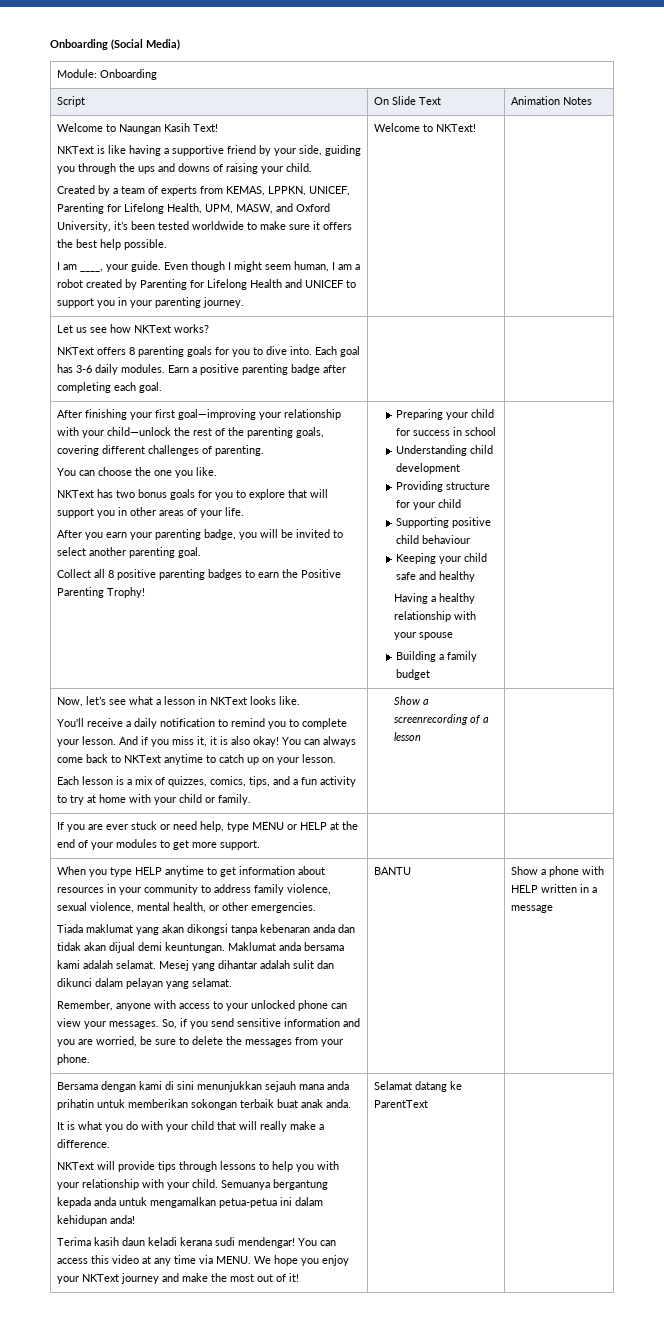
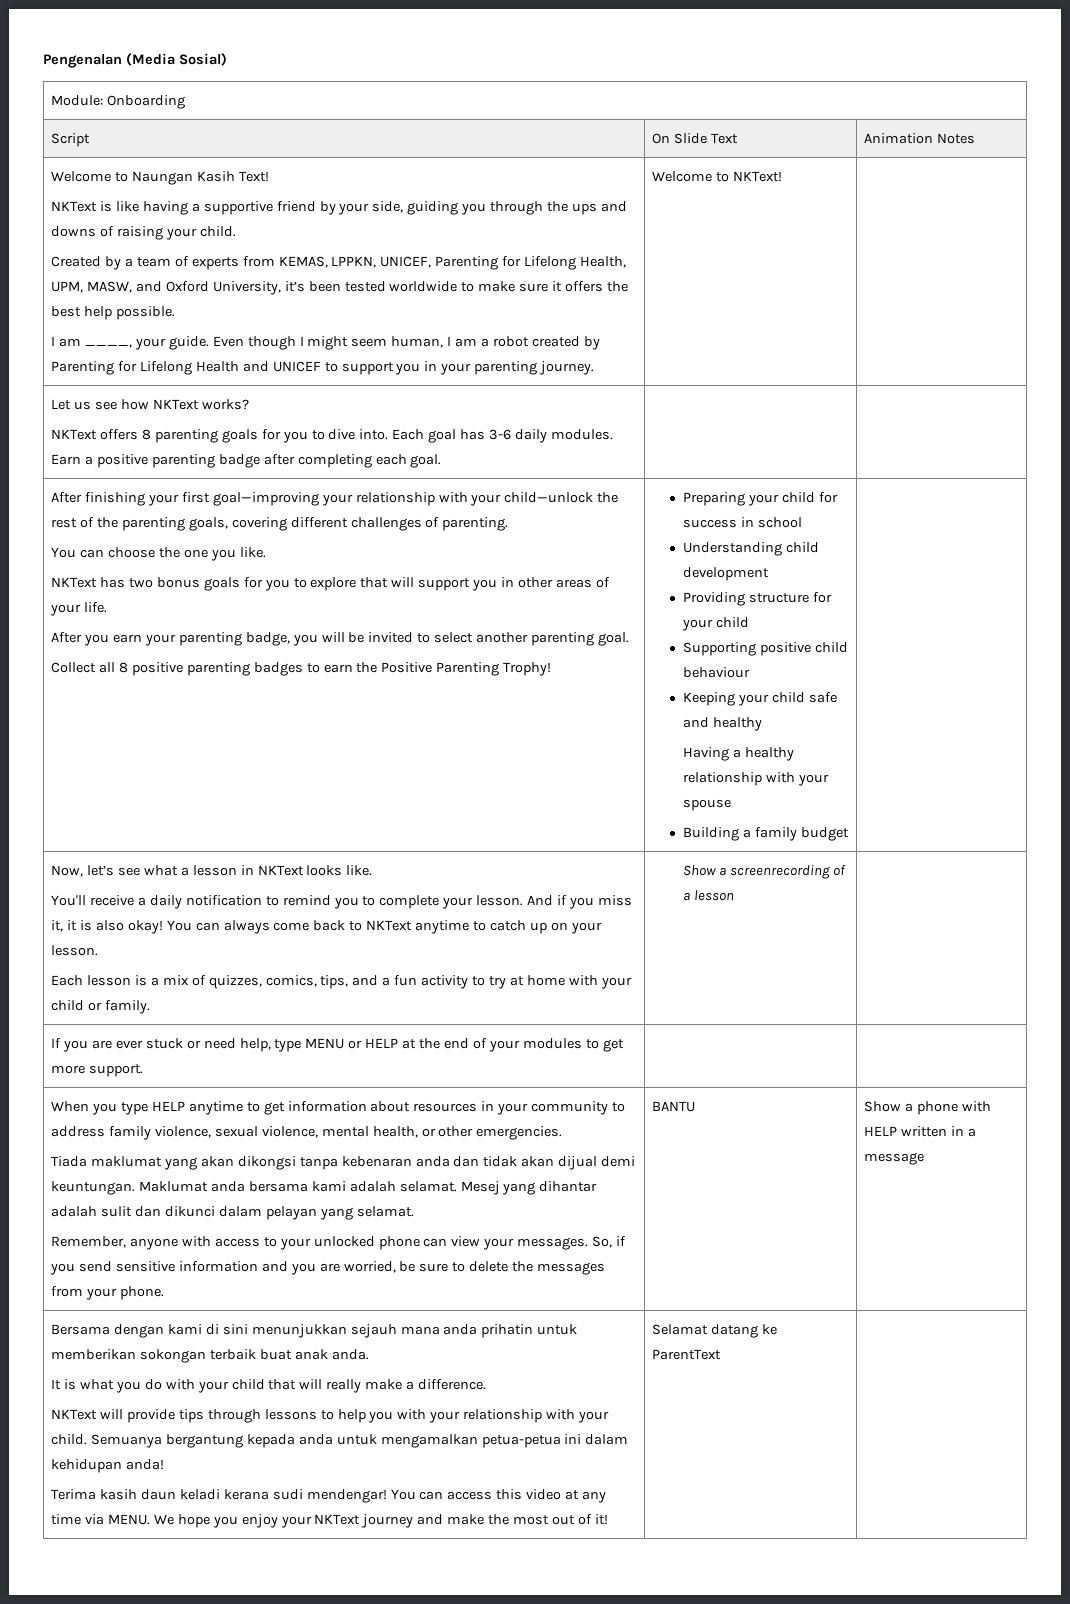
[50,39,180,50] Onboarding (Social Media) -> [43,53,227,68] Pengenalan (Media Sosial)

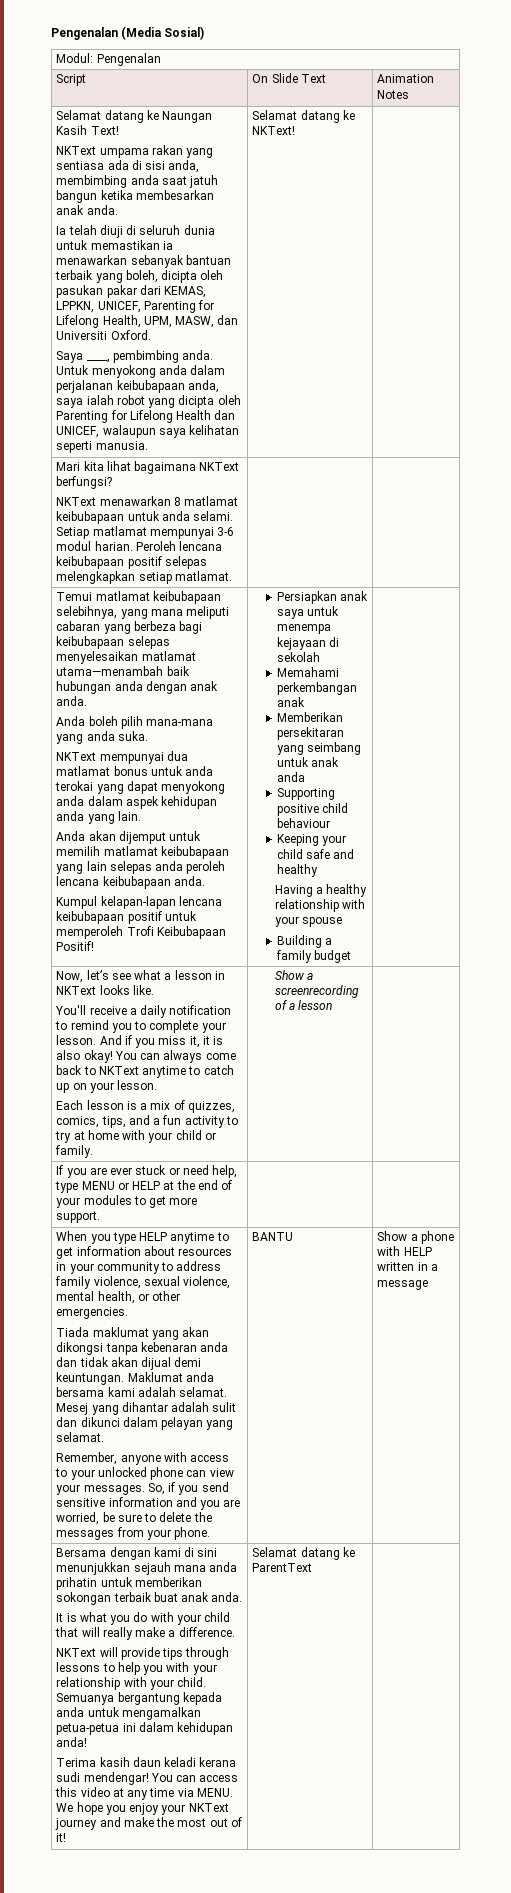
[51,95,186,109] Module: Onboarding -> [56,53,161,66] Modul: Pengenalan
[51,171,129,182] Welcome to -> [56,110,159,123] Selamat datang ke
[100,201,627,215] [51,226,236,240] [51,256,275,270] is like having a supportive friend by your side, guiding you through the ups and downs of raising your child. // Created by a team of experts from -> [99,145,214,158] [56,160,200,173] [56,175,219,188] [56,190,214,203] [56,205,118,215] [56,225,215,238] [56,240,173,250] [56,255,231,268] [55,270,224,283] [56,285,161,298] umpama rakan yang sentiasa ada di sisi anda, membimbing anda saat jatuh bangun ketika membesarkan anak anda. // Ia telah diuji di seluruh dunia untuk memastikan ia menawarkan sebanyak bantuan terbaik yang boleh, dicipta oleh pasukan pakar dari
[136,281,628,295] [51,306,176,320] [51,336,600,350] [51,361,595,375] [652,171,783,182] [51,399,249,410] [51,429,613,443] [51,454,442,468] [51,492,619,506] [51,517,509,531] [51,547,266,561] [51,577,610,591] [50,602,108,616] [51,632,629,646] [51,662,552,676] [683,492,839,506] [683,517,803,528] [683,542,820,556] [683,567,770,581] [683,592,833,606] [682,617,750,631] and Oxford University, it’s been tested worldwide to make sure it offers the best help possible. // I am ____, your guide. Even though I might seem human, I am a robot created by Parenting for Lifelong Health and UNICEF to support you in your parenting journey. | Welcome to NKText! | // Let us see how NKText works? // NKText offers 8 parenting goals for you to dive into. Each goal has 3-6 daily modules. Earn a positive parenting badge after completing each goal. | | // After finishing your first goal—improving your relationship with your child—unlock the rest of the parenting goals, covering different challenges of parenting. // You can choose the one you like. // NKText has two bonus goals for you to explore that will support you in other areas of your life. // After you earn your parenting badge, you will be invited to select another parenting goal. // Collect all 8 positive parenting badges to earn the Positive Parenting Trophy! | Preparing your child for success in school // Understanding child development // Providing structure for your child -> [217,315,239,325] [56,330,151,340] [56,350,214,363] [56,365,226,378] [56,380,219,393] [56,395,241,408] [56,410,236,423] [56,425,240,438] [56,441,148,453] [252,110,355,123] [252,126,296,135] [56,461,240,474] [56,476,113,489] [56,496,239,506] [56,511,234,524] [56,526,235,539] [56,541,223,551] [56,556,207,569] [56,571,232,584] [56,591,221,604] [56,606,230,619] [56,621,203,634] [56,636,170,649] [56,651,196,664] [56,666,190,676] [56,681,219,694] [56,696,88,706] [56,716,214,729] [56,731,148,744] [56,751,188,764] [56,766,214,776] [55,781,226,794] [56,796,218,809] [56,811,141,824] [56,831,202,844] [56,846,229,859] [56,861,226,874] [56,876,205,889] [56,896,222,909] [56,911,197,924] [56,926,226,939] [56,941,95,951] [276,591,368,604] [276,606,339,619] [276,624,331,634] [276,637,339,650] [276,652,320,662] [276,667,339,677] [276,682,357,695] [276,697,305,707] [276,712,343,722] [276,727,344,740] [276,742,361,755] [276,757,339,767] [276,772,305,782] dan Universiti Oxford. // Saya ____, pembimbing anda. Untuk menyokong anda dalam perjalanan keibubapaan anda, saya ialah robot yang dicipta oleh Parenting for Lifelong Health dan UNICEF, walaupun saya kelihatan seperti manusia. | Selamat datang ke NKText! | // Mari kita lihat bagaimana NKText berfungsi? // NKText menawarkan 8 matlamat keibubapaan untuk anda selami. Setiap matlamat mempunyai 3-6 modul harian. Peroleh lencana keibubapaan positif selepas melengkapkan setiap matlamat. | | // Temui matlamat keibubapaan selebihnya, yang mana meliputi cabaran yang berbeza bagi keibubapaan selepas menyelesaikan matlamat utama—menambah baik hubungan anda dengan anak anda. // Anda boleh pilih mana-mana yang anda suka. // NKText mempunyai dua matlamat bonus untuk anda terokai yang dapat menyokong anda dalam aspek kehidupan anda yang lain. // Anda akan dijemput untuk memilih matlamat keibubapaan yang lain selepas anda peroleh lencana keibubapaan anda. // Kumpul kelapan-lapan lencana keibubapaan positif untuk memperoleh Trofi Keibubapaan Positif! | Persiapkan anak saya untuk menempa kejayaan di sekolah // Memahami perkembangan anak // Memberikan persekitaran yang seimbang untuk anak anda

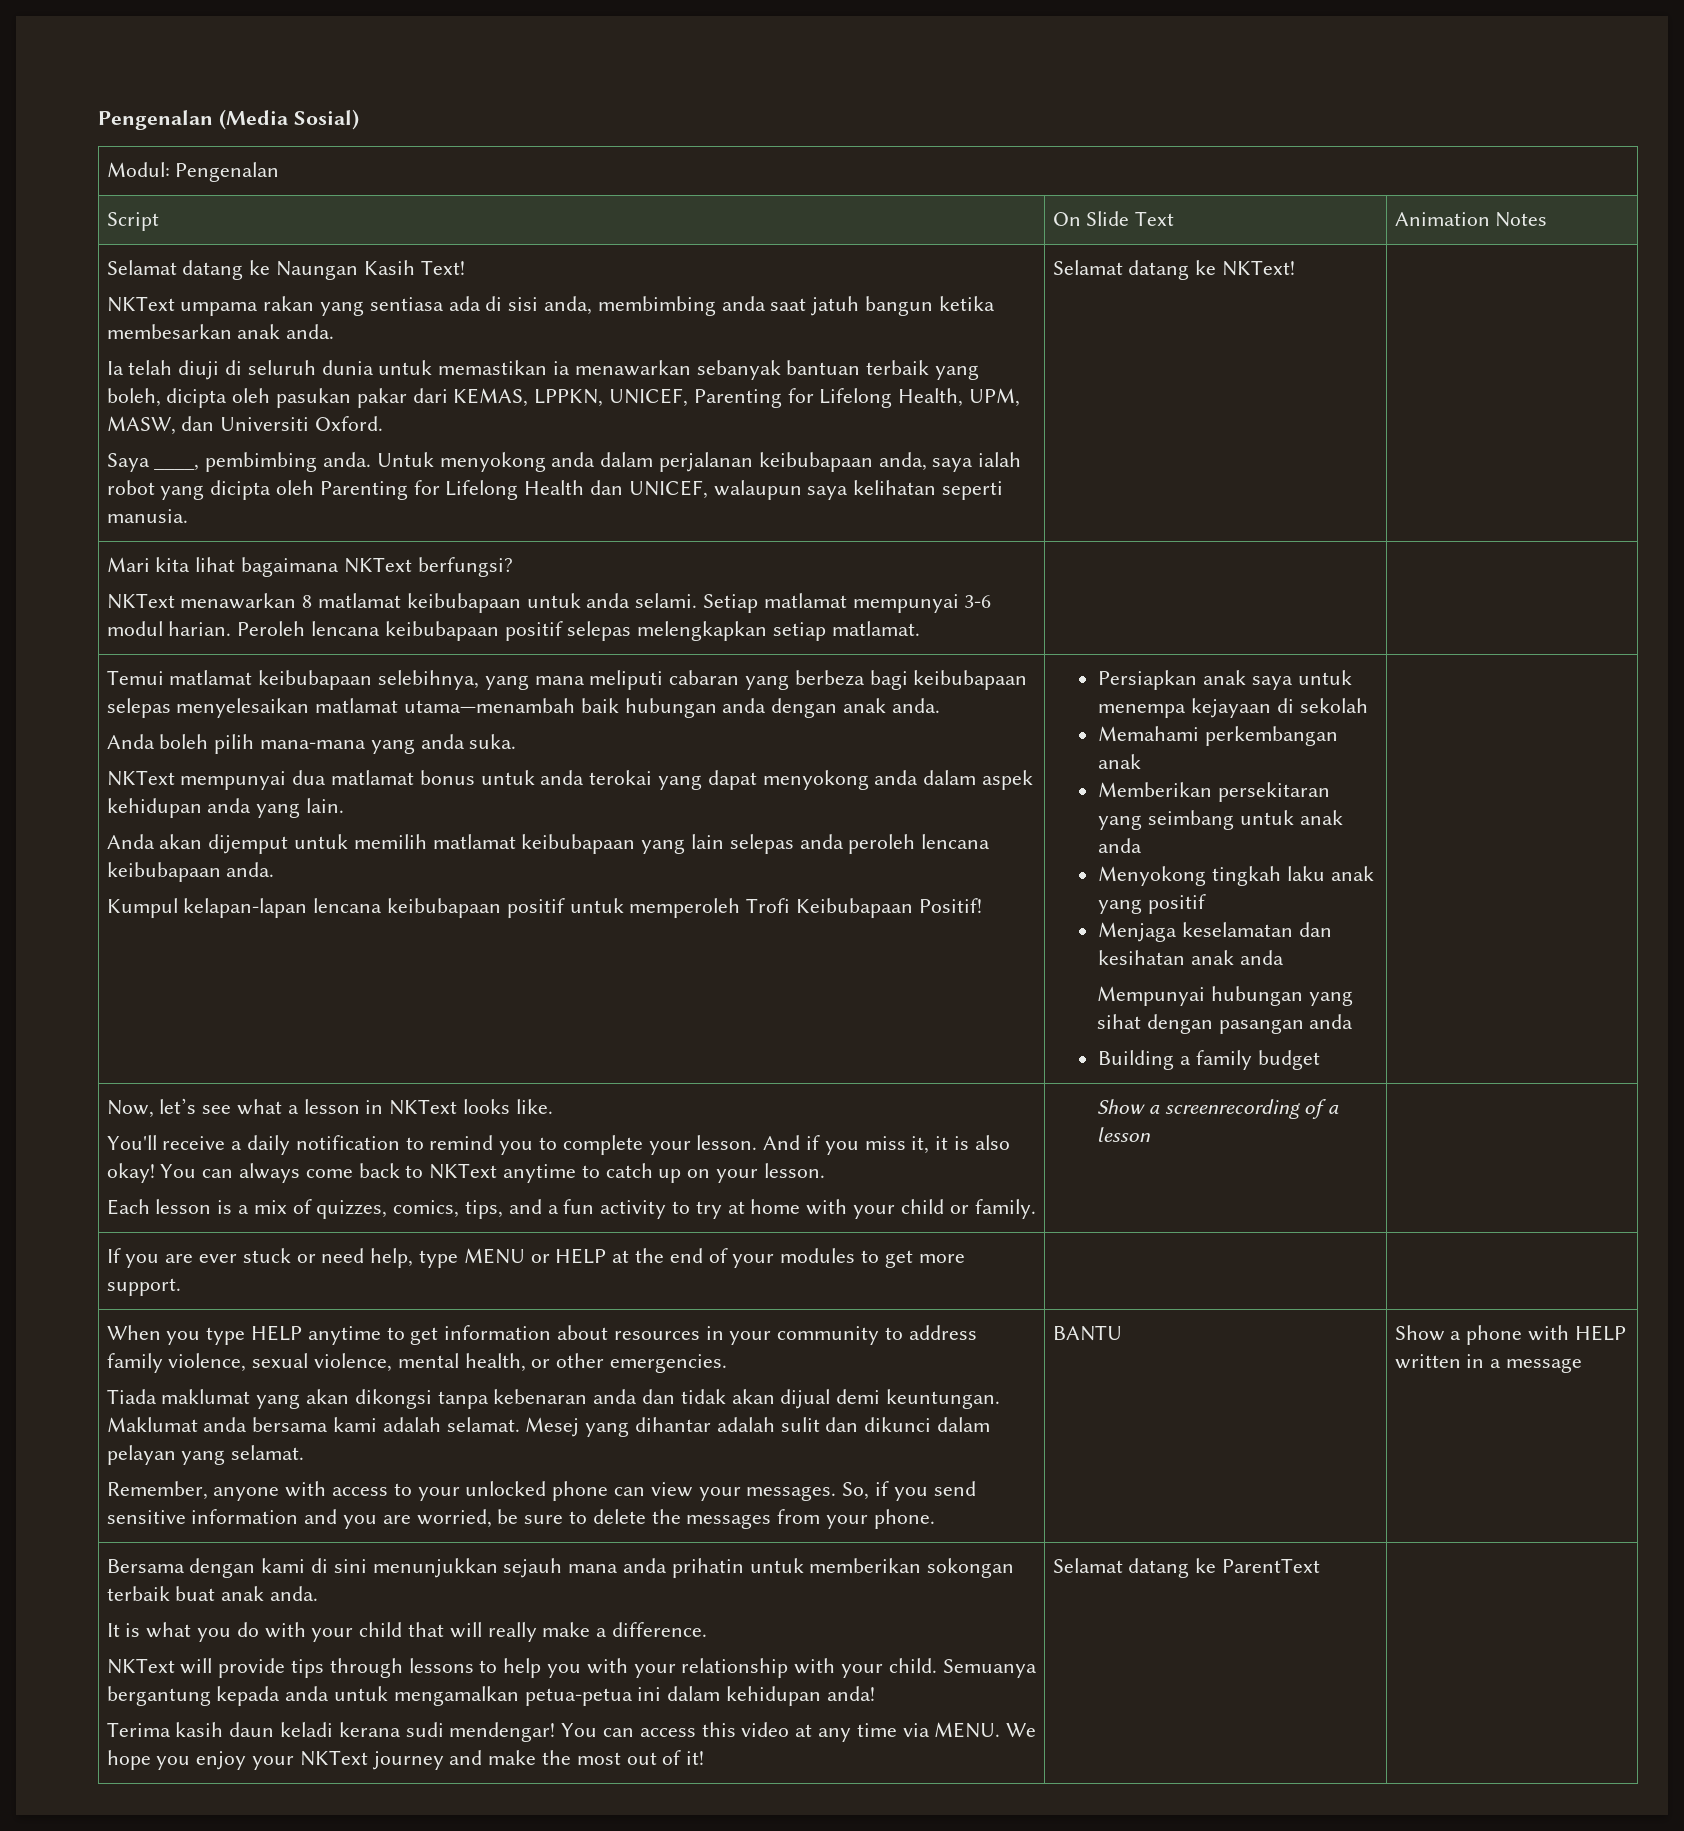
[276,788,335,800] [276,803,348,816] [276,818,330,828] [276,834,346,846] [276,849,355,859] [276,864,318,877] [274,884,368,897] [274,899,365,912] [274,916,342,927] Supporting positive child behaviour // Keeping your child safe and healthy // Having a healthy relationship with your spouse -> [1098,866,1374,886] [1098,894,1207,914] [1098,922,1333,942] [1098,950,1285,965] [1096,986,1353,1006] [1096,1014,1354,1034] Menyokong tingkah laku anak yang positif // Menjaga keselamatan dan kesihatan anak anda // Mempunyai hubungan yang sihat dengan pasangan anda

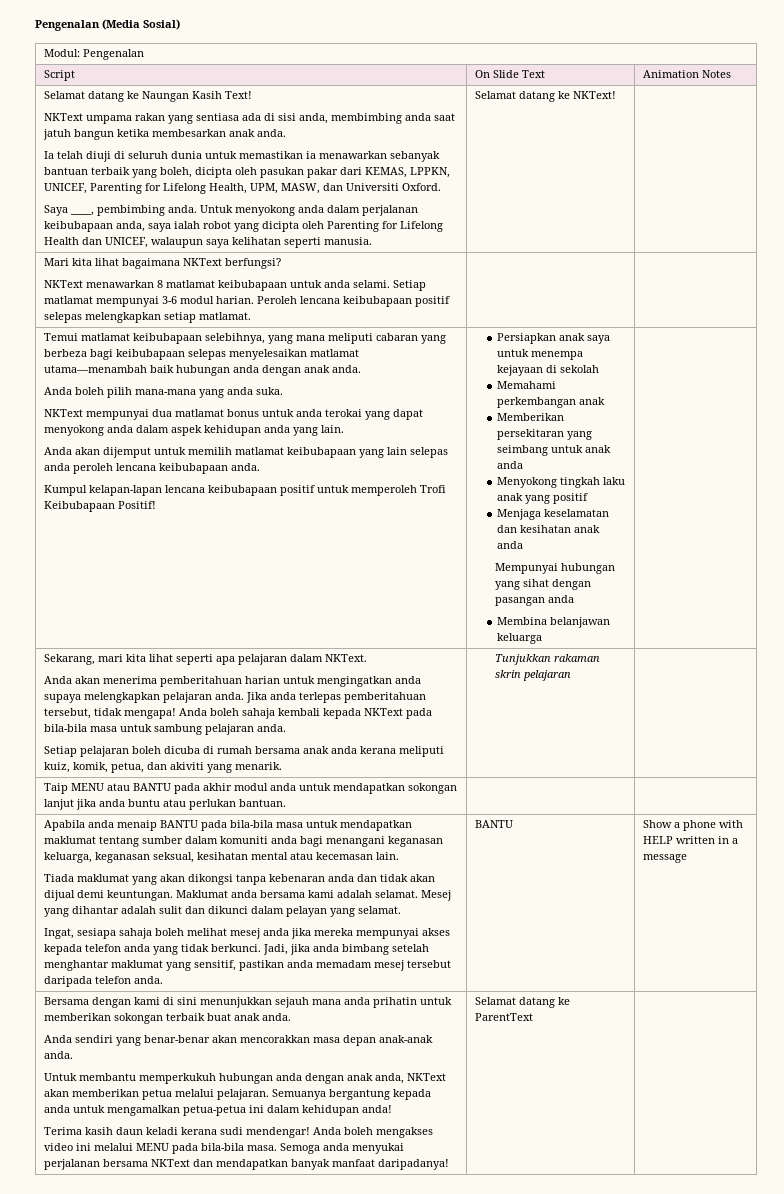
[1098,1050,1320,1070] [106,1098,553,1118] [106,1135,1010,1155] [106,1163,825,1183] [106,1199,1036,1219] [1096,1099,1340,1119] [1096,1127,1151,1142] [106,1248,965,1268] [106,1278,181,1296] [106,1325,977,1345] [106,1353,728,1373] Building a family budget | // Now, let’s see what a lesson in NKText looks like. // You'll receive a daily notification to remind you to complete your lesson. And if you miss it, it is also okay! You can always come back to NKText anytime to catch up on your lesson. // Each lesson is a mix of quizzes, comics, tips, and a fun activity to try at home with your child or family. | Show a screenrecording of a lesson | // If you are ever stuck or need help, type MENU or HELP at the end of your modules to get more support. | | // When you type HELP anytime to get information about resources in your community to address family violence, sexual violence, mental health, or other emergencies. -> [497,617,611,628] [497,633,543,644] [43,654,367,665] [43,676,421,687] [43,692,426,703] [43,708,432,719] [43,724,286,735] [43,746,444,757] [43,762,282,773] [495,654,601,665] [495,670,572,681] [43,783,457,794] [43,799,286,810] [43,820,412,831] [43,836,443,847] [43,852,399,863] Membina belanjawan keluarga | // Sekarang, mari kita lihat seperti apa pelajaran dalam NKText. // Anda akan menerima pemberitahuan harian untuk mengingatkan anda supaya melengkapkan pelajaran anda. Jika anda terlepas pemberitahuan tersebut, tidak mengapa! Anda boleh sahaja kembali kepada NKText pada bila-bila masa untuk sambung pelajaran anda. // Setiap pelajaran boleh dicuba di rumah bersama anak anda kerana meliputi kuiz, komik, petua, dan akiviti yang menarik. | Tunjukkan rakaman skrin pelajaran | // Taip MENU atau BANTU pada akhir modul anda untuk mendapatkan sokongan lanjut jika anda buntu atau perlukan bantuan. | | // Apabila anda menaip BANTU pada bila-bila masa untuk mendapatkan maklumat tentang sumber dalam komuniti anda bagi menangani keganasan keluarga, keganasan seksual, kesihatan mental atau kecemasan lain.
[106,1481,976,1501] [106,1509,935,1529] Remember, anyone with access to your unlocked phone can view your messages. So, if you send sensitive information and you are worried, be sure to delete the messages from your phone. -> [43,928,450,939] [43,944,429,955] [43,960,451,971] [43,976,163,987] Ingat, sesiapa sahaja boleh melihat mesej anda jika mereka mempunyai akses kepada telefon anda yang tidak berkunci. Jadi, jika anda bimbang setelah menghantar maklumat yang sensitif, pastikan anda memadam mesej tersebut daripada telefon anda.
[106,1622,708,1642] [106,1658,937,1678] It is what you do with your child that will really make a difference. // NKText will provide tips through lessons to help you with your relationship with your child. -> [43,1035,433,1046] [43,1051,73,1059] [43,1073,446,1084] [43,1089,269,1100] Anda sendiri yang benar-benar akan mencorakkan masa depan anak-anak anda. // Untuk membantu memperkukuh hubungan anda dengan anak anda, NKText akan memberikan petua melalui pelajaran.
[561,1722,1037,1742] [106,1750,705,1770] You can access this video at any time via MENU. We hope you enjoy your NKText journey and make the most out of it! -> [312,1127,433,1138] [43,1143,404,1154] [43,1159,449,1170] Anda boleh mengakses video ini melalui MENU pada bila-bila masa. Semoga anda menyukai perjalanan bersama NKText dan mendapatkan banyak manfaat daripadanya!

